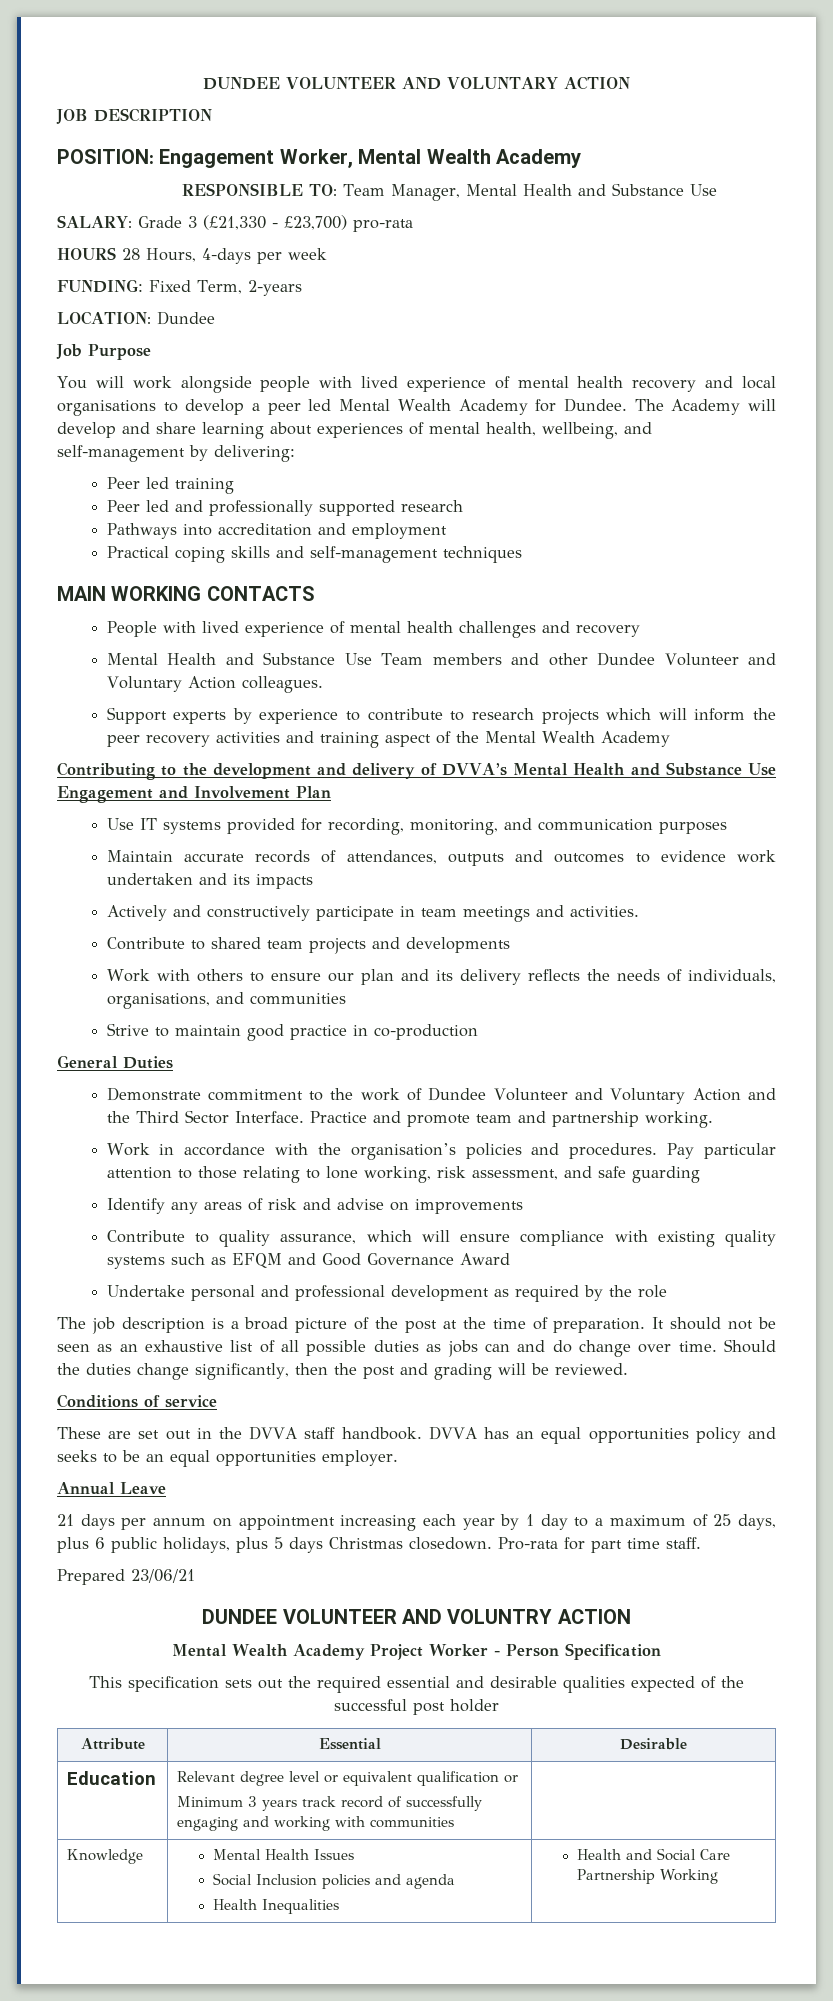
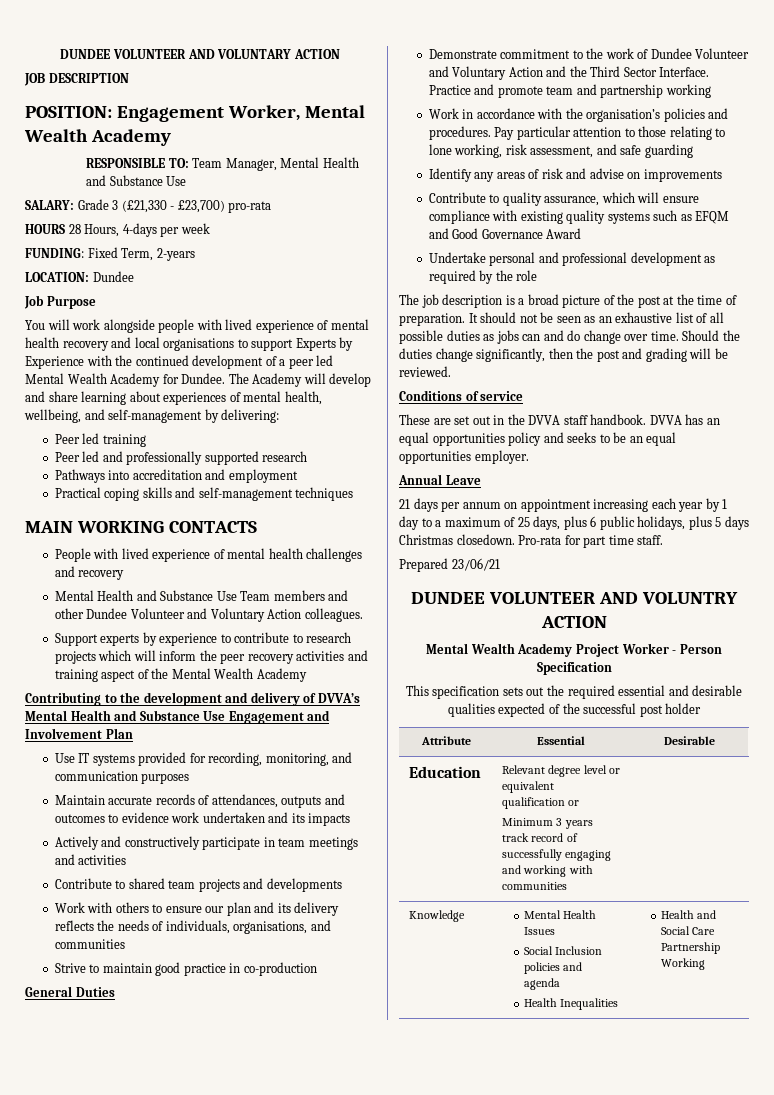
[185,399,245,415] develop -> [251,337,354,351] [25,355,277,369] support Experts by Experience with the continued development of
[569,906,639,917] activities. -> [78,855,127,865] activities
[644,1111,713,1128] working. -> [665,84,711,98] working

